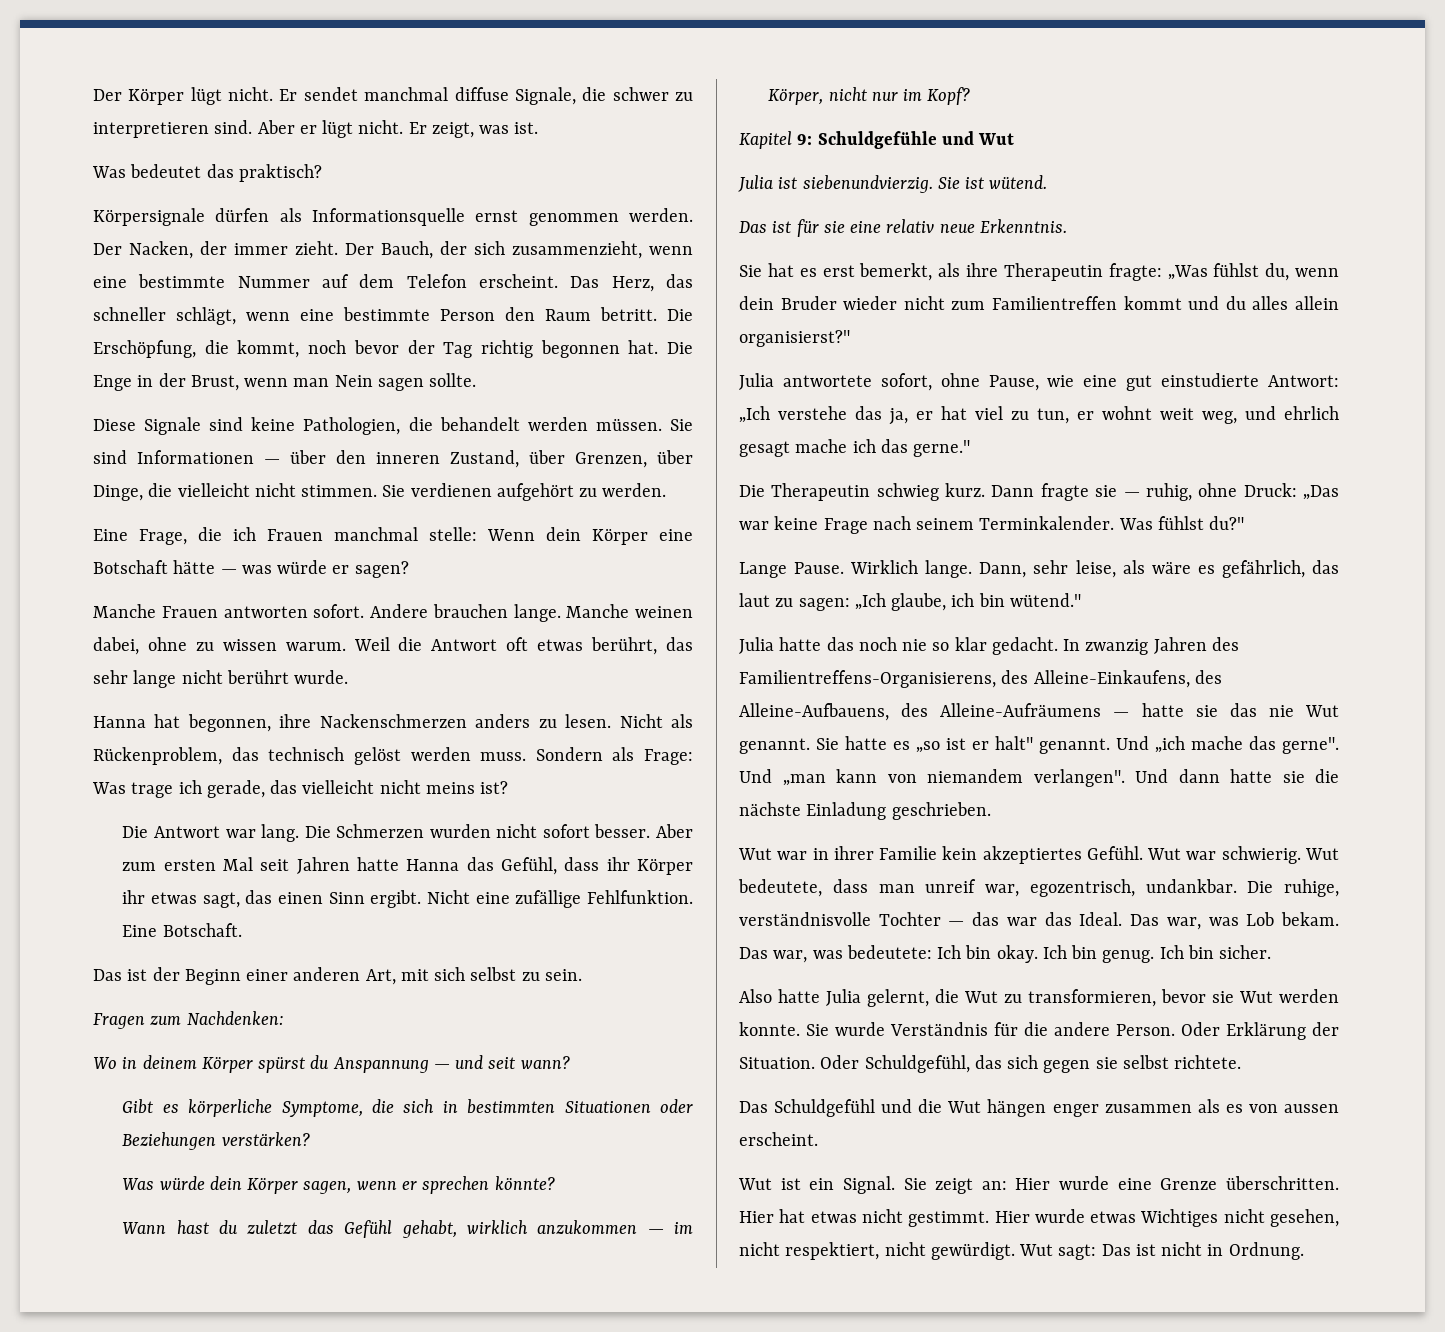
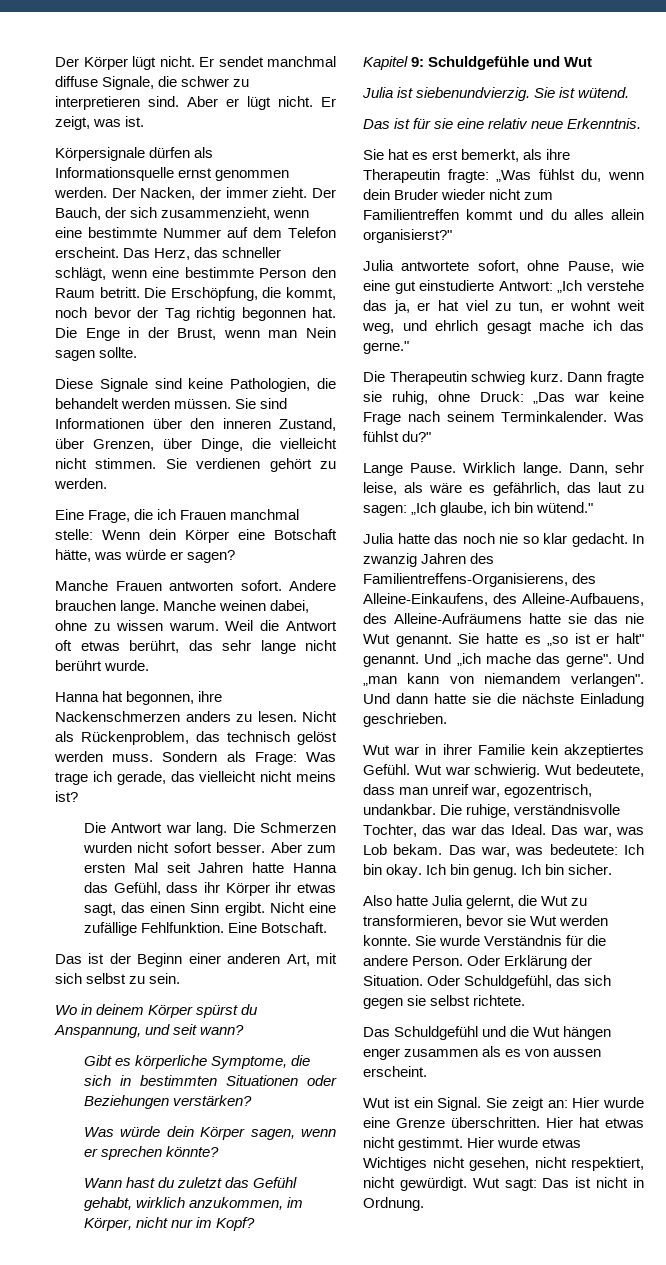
[92,164,322,182] // Was bedeutet das praktisch? -> (145, 121) none
[264,459,280,464] — -> (144, 423) none
[496,483,574,501] aufgehört -> [269,458,312,472] gehört
[173,560,237,574] hätte — -> [55,549,91,562] hätte,
[93,1011,284,1029] // Fragen zum Nachdenken: -> (181, 978) none
[332,1057,450,1073] Anspannung — -> [54,1025,141,1038] Anspannung,
[537,1220,664,1234] anzukommen — -> [188,1197,283,1210] anzukommen,
[1123,492,1140,497] — -> (382, 396) none
[1113,712,1130,717] — -> (522, 618) none
[878,912,965,926] Tochter — -> [363,824,417,837] Tochter,

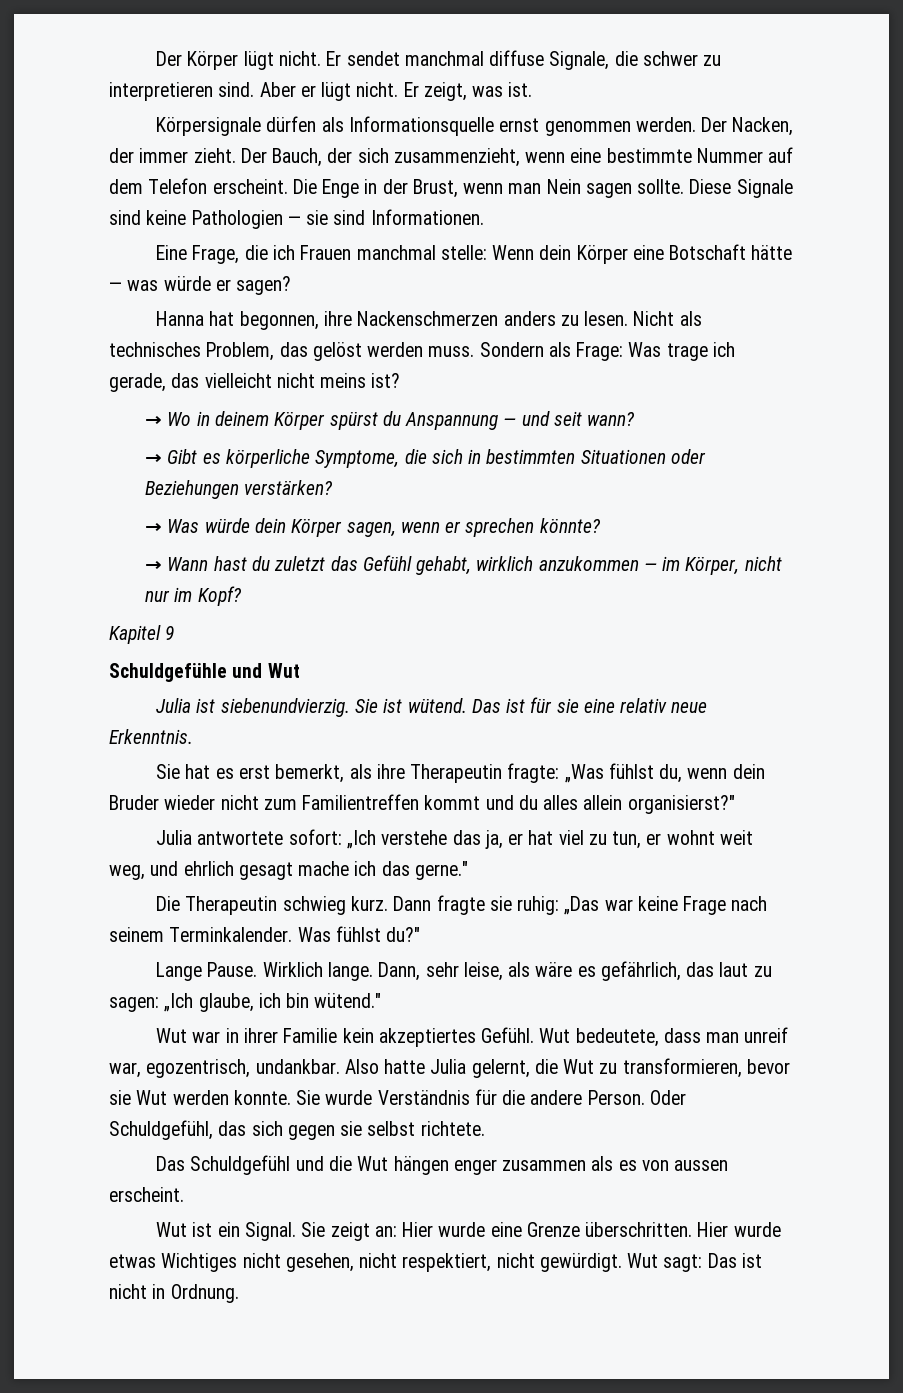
[123,247,282,260] [55,267,336,281] [55,287,336,301] [55,307,336,321] Das Herz, das schneller schlägt, wenn eine bestimmte Person den Raum betritt. Die Erschöpfung, die kommt, noch bevor der Tag richtig begonnen hat. -> (288, 186) none
(138, 352) // -> (685, 186) none
[230,378,336,392] [55,398,288,409] [55,418,336,431] [55,438,337,452] [55,458,336,472] [54,478,107,489] Pathologien, die behandelt werden müssen. Sie sind Informationen über den inneren Zustand, über Grenzen, über Dinge, die vielleicht nicht stimmen. Sie verdienen gehört zu werden. -> [191,209,484,229] Pathologien — sie sind Informationen.
[55,549,91,562] hätte, -> [751,245,793,260] [109,282,122,291] hätte —
[55,580,336,591] [55,600,310,614] [55,620,337,631] [55,640,337,654] [55,660,150,671] // Manche Frauen antworten sofort. Andere brauchen lange. Manche weinen dabei, ohne zu wissen warum. Weil die Antwort oft etwas berührt, das sehr lange nicht berührt wurde. -> (292, 285) none
[81,731,290,745] Rückenproblem, das technisch -> [109,342,308,361] technisches Problem, das
[83,822,337,836] [82,842,337,853] [83,862,337,873] [83,882,336,896] [83,902,336,916] [83,922,327,936] [55,953,337,967] [55,973,181,984] Die Antwort war lang. Die Schmerzen wurden nicht sofort besser. Aber zum ersten Mal seit Jahren hatte Hanna das Gefühl, dass ihr Körper ihr etwas sagt, das einen Sinn ergibt. Nicht eine zufällige Fehlfunktion. Eine Botschaft. // Das ist der Beginn einer anderen Art, mit sich selbst zu sein. // -> [145,416,163,426] →
[54,1025,141,1038] Anspannung, -> [405,412,517,430] Anspannung —
(245, 1030) none -> [145,454,163,464] →
(252, 1100) none -> [145,523,163,533] →
(219, 1151) none -> [145,561,163,571] →
[188,1197,283,1210] anzukommen, -> [538,556,657,571] anzukommen —
[411,57,425,67] 9: -> [165,626,175,640] 9 //
(630, 92) // -> (467, 705) none
[477,260,644,273] [363,280,553,294] sofort, ohne Pause, wie eine gut einstudierte Antwort: -> [288,829,342,845] sofort:
[391,391,524,405] ruhig, ohne Druck: -> [517,896,560,915] ruhig:
[363,533,644,547] [363,553,495,567] [363,573,597,587] [363,593,644,606] [363,613,644,624] [363,633,644,647] [363,653,644,667] [363,673,644,687] [363,693,644,707] [363,713,447,727] // Julia hatte das noch nie so klar gedacht. In zwanzig Jahren des Familientreffens-Organisierens, des Alleine-Einkaufens, des Alleine-Aufbauens, des Alleine-Aufräumens hatte sie das nie Wut genannt. Sie hatte es „so ist er halt" genannt. Und „ich mache das gerne". Und „man kann von niemandem verlangen". Und dann hatte sie die nächste Einladung geschrieben. -> (382, 1000) none
[444,764,573,778] war schwierig. Wut -> (571, 1035) none
[440,804,621,818] [363,824,644,837] [363,844,644,857] [363,864,613,878] Die ruhige, verständnisvolle Tochter, das war das Ideal. Das war, was Lob bekam. Das war, was bedeutete: Ich bin okay. Ich bin genug. Ich bin sicher. // -> (340, 1066) none
[504,955,593,969] [363,975,461,986] Erklärung der Situation. Oder -> (686, 1097) none
[579,1117,644,1128] [363,1137,495,1151] hat etwas nicht gestimmt. Hier -> (729, 1229) none

